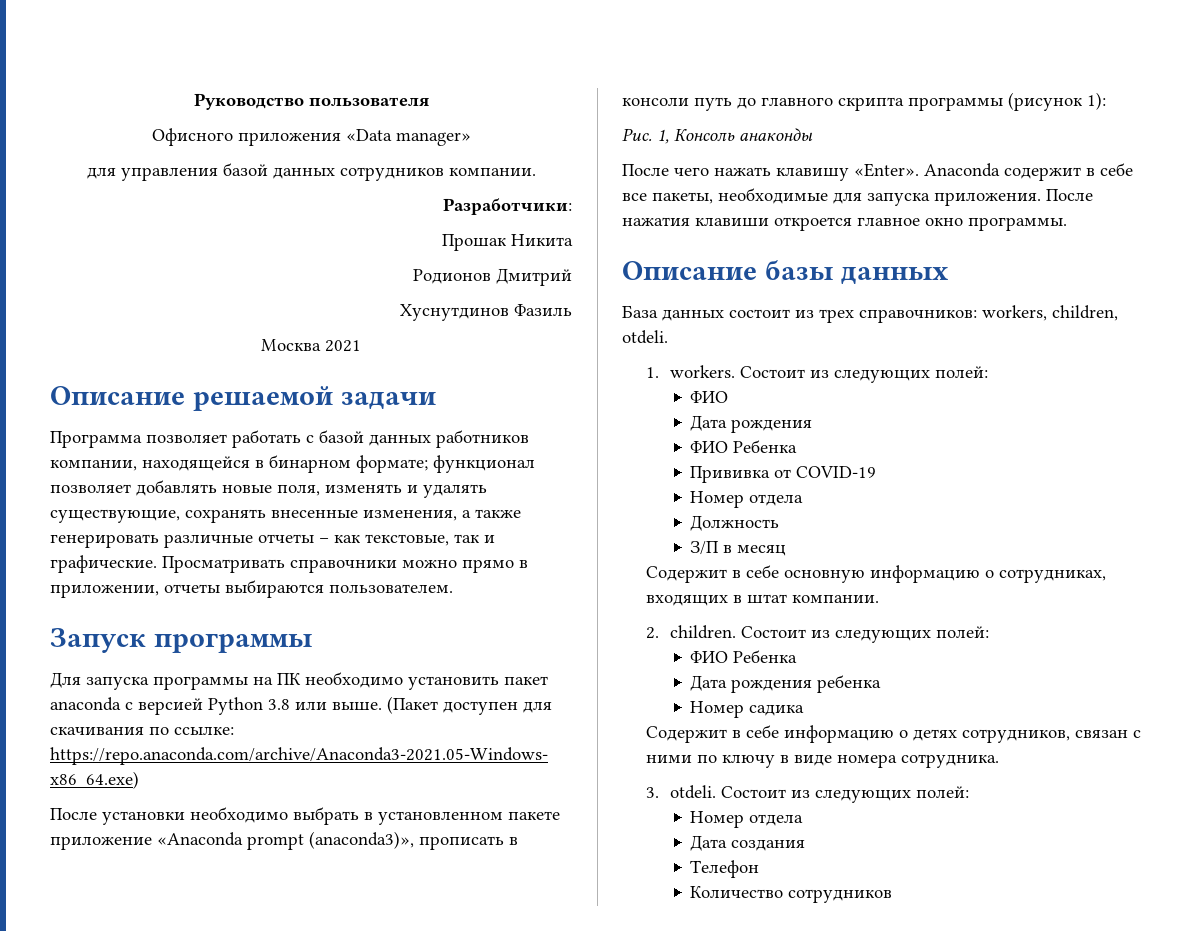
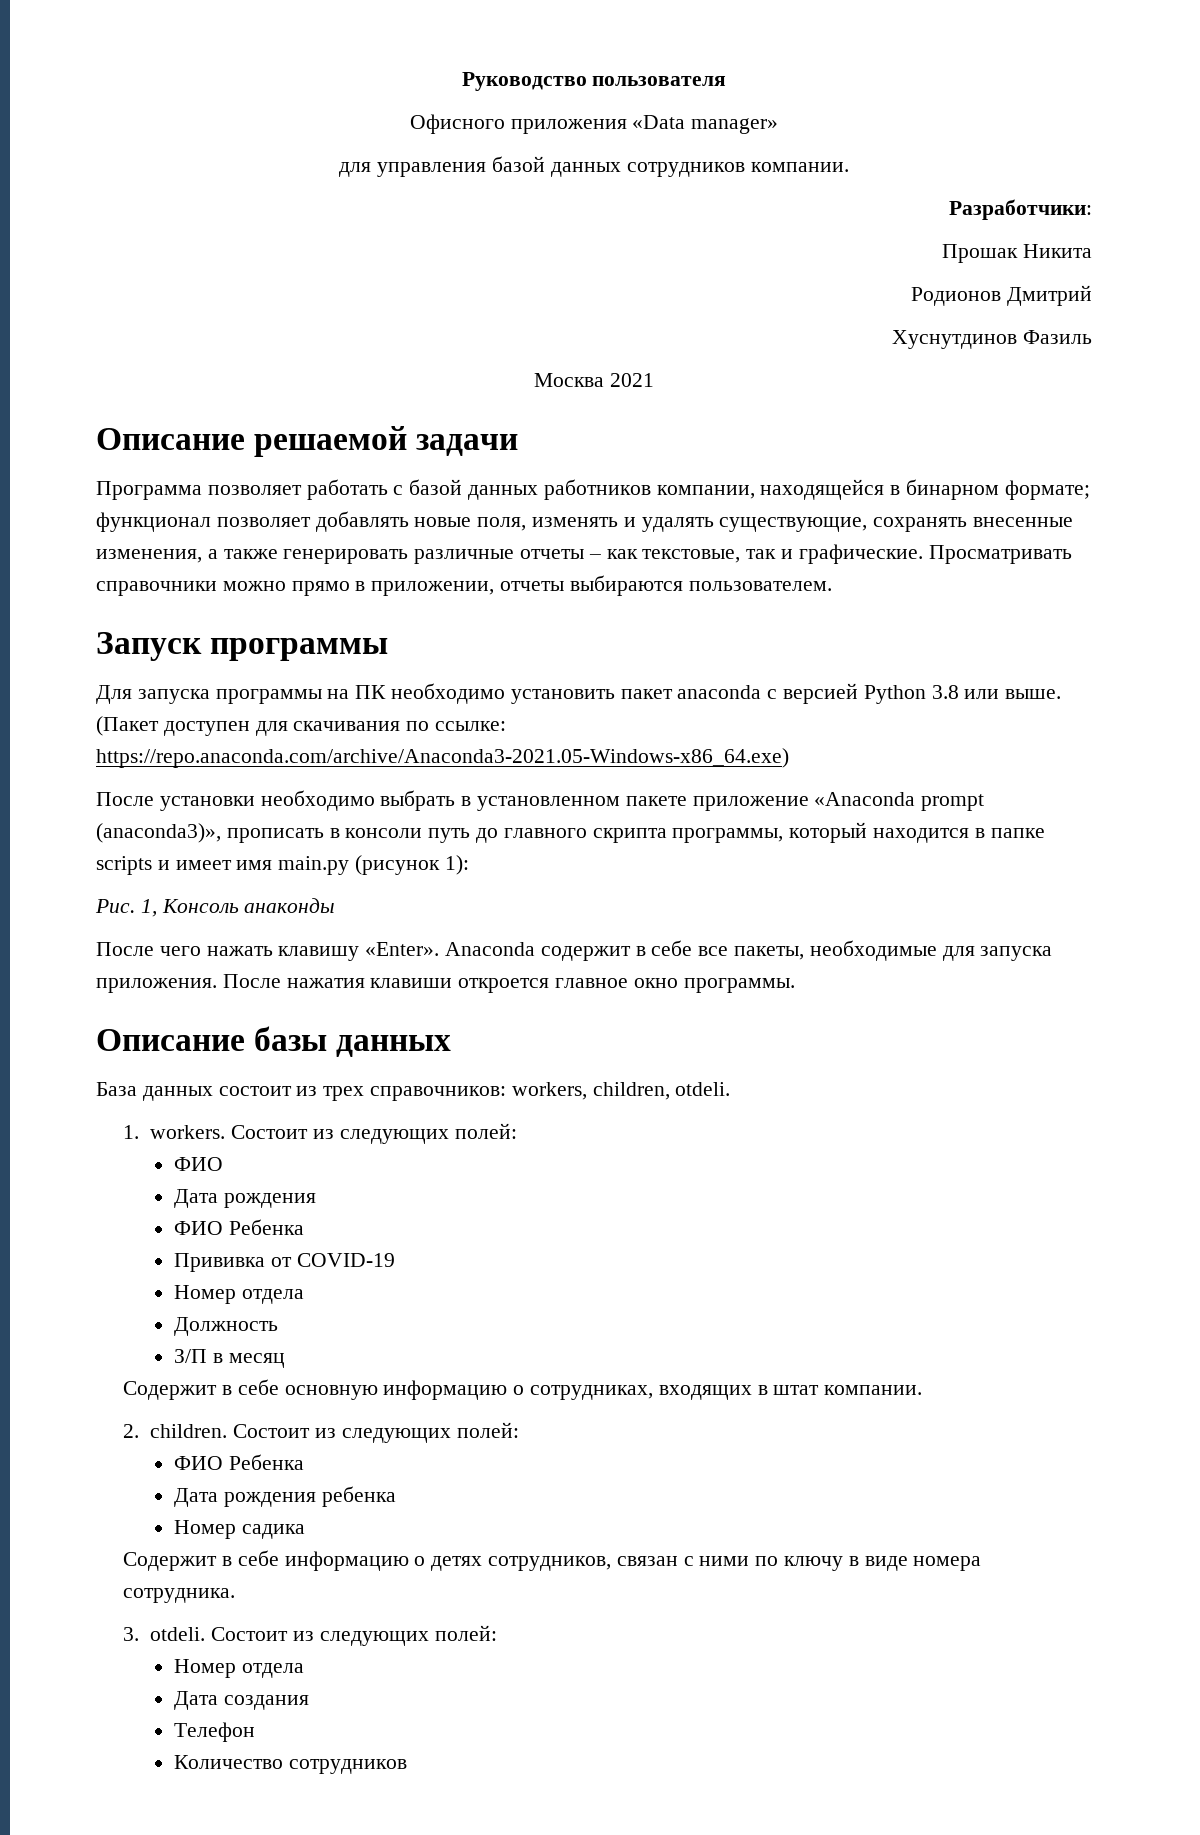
[908,97,1003,111] программы -> [672,822,1045,843] [96,856,350,875] программы, который находится в папке scripts и имеет имя main.py

